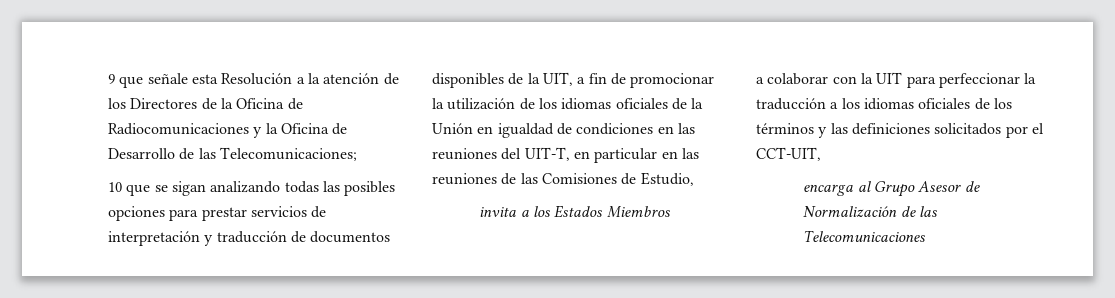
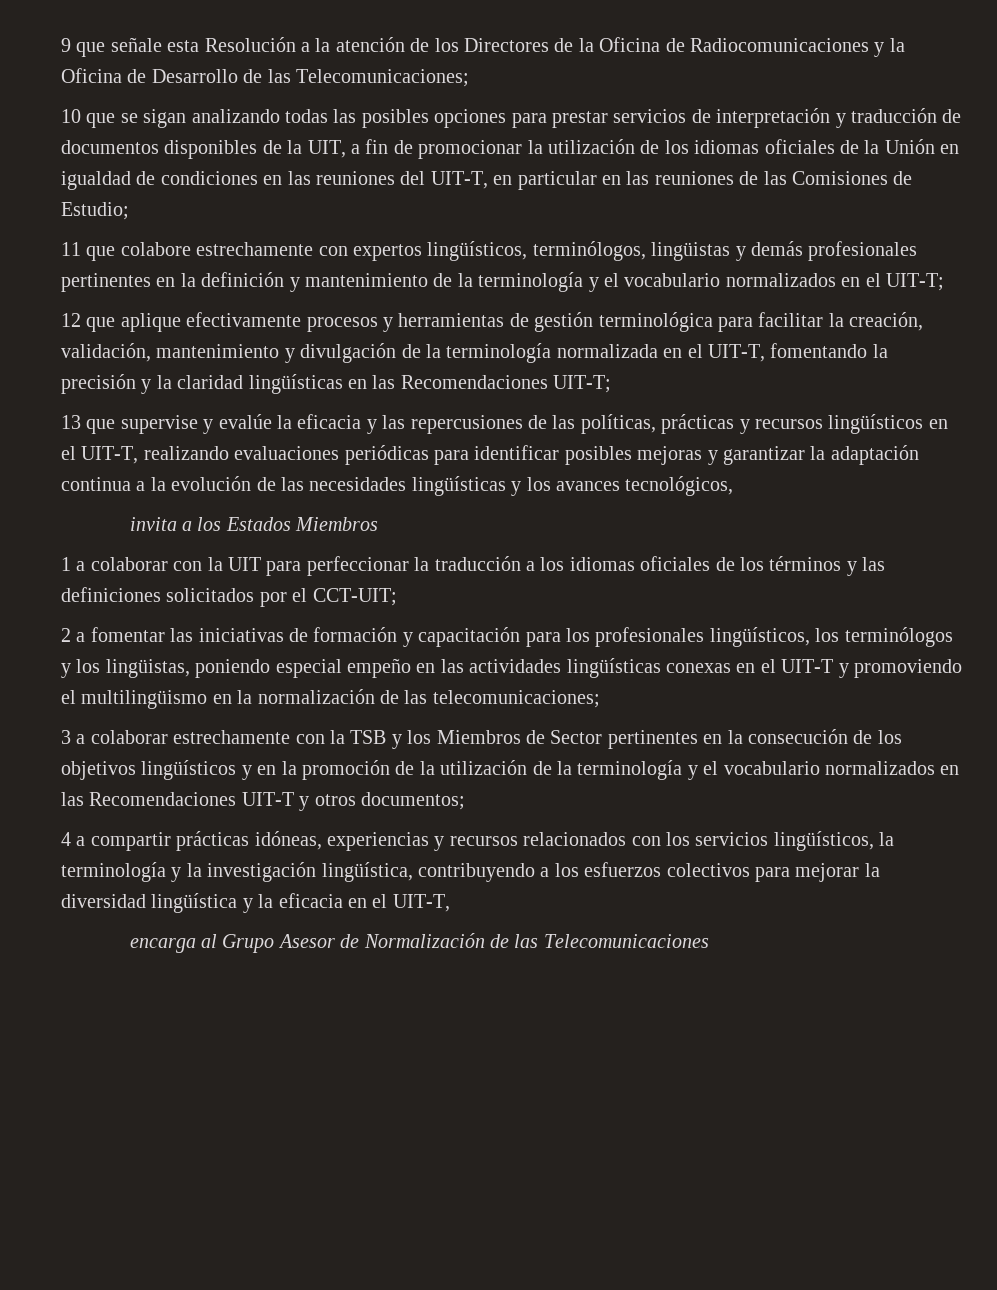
[640,172,694,186] Estudio, -> [61,202,129,220] [61,241,918,261] [61,272,944,292] [61,312,924,332] [61,343,888,363] [61,374,612,394] [61,414,948,434] [61,445,919,465] [61,476,734,496] Estudio; // 11 que colabore estrechamente con expertos lingüísticos, terminólogos, lingüistas y demás profesionales pertinentes en la definición y mantenimiento de la terminología y el vocabulario normalizados en el UIT-T; // 12 que aplique efectivamente procesos y herramientas de gestión terminológica para facilitar la creación, validación, mantenimiento y divulgación de la terminología normalizada en el UIT-T, fomentando la precisión y la claridad lingüísticas en las Recomendaciones UIT-T; // 13 que supervise y evalúe la eficacia y las repercusiones de las políticas, prácticas y recursos lingüísticos en el UIT-T, realizando evaluaciones periódicas para identificar posibles mejoras y garantizar la adaptación continua a la evolución de las necesidades lingüísticas y los avances tecnológicos,
(671, 212) none -> [61,557,71,571] 1
[756,147,821,161] CCT-UIT, -> [312,588,397,606] [61,627,953,647] [61,658,962,678] [61,689,600,709] [61,729,902,749] [61,760,960,780] [61,792,465,811] [61,831,895,851] [61,862,880,882] [61,893,450,913] CCT-UIT; // 2 a fomentar las iniciativas de formación y capacitación para los profesionales lingüísticos, los terminólogos y los lingüistas, poniendo especial empeño en las actividades lingüísticas conexas en el UIT-T y promoviendo el multilingüismo en la normalización de las telecomunicaciones; // 3 a colaborar estrechamente con la TSB y los Miembros de Sector pertinentes en la consecución de los objetivos lingüísticos y en la promoción de la utilización de la terminología y el vocabulario normalizados en las Recomendaciones UIT-T y otros documentos; // 4 a compartir prácticas idóneas, experiencias y recursos relacionados con los servicios lingüísticos, la terminología y la investigación lingüística, contribuyendo a los esfuerzos colectivos para mejorar la diversidad lingüística y la eficacia en el UIT-T,

